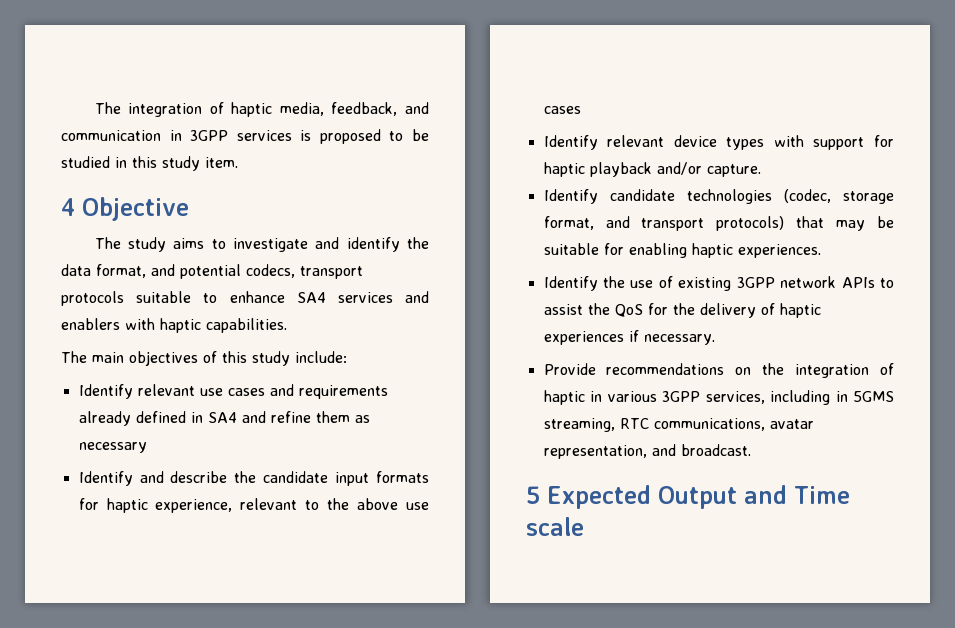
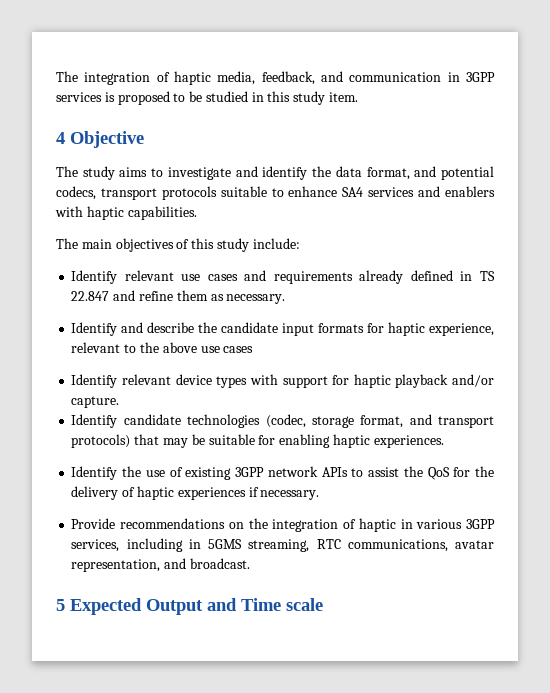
[207,412,237,423] SA4 -> [480,271,496,281] [71,291,110,301] TS 22.847
[78,442,147,453] necessary -> [226,294,286,304] necessary.

